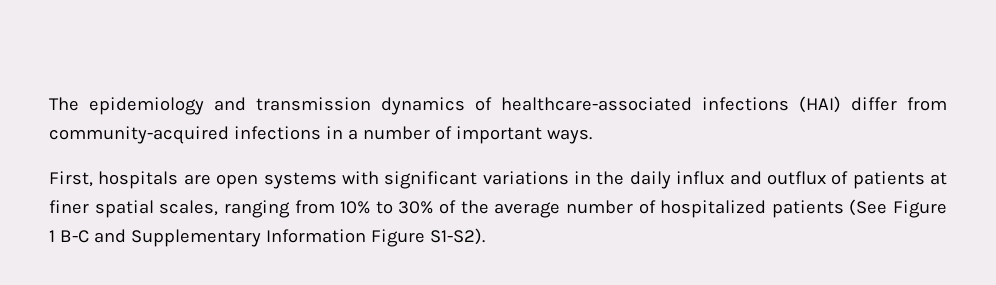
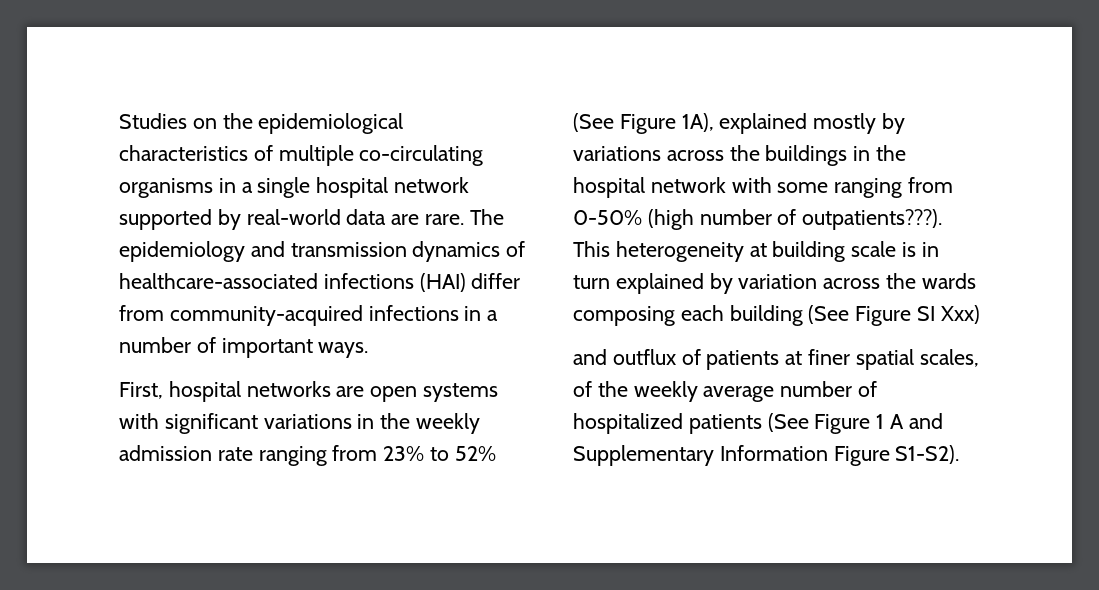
(49, 104) none -> [119,113,404,134] [119,145,484,166] [119,177,470,198] [119,209,465,230] Studies on the epidemiological characteristics of multiple co-circulating organisms in a single hospital network supported by real-world data are rare.
[98,171,179,189] hospitals -> [168,381,331,402] hospital networks
[629,171,725,189] daily influx -> [416,413,481,434] [119,445,496,466] [573,113,906,134] [573,145,907,166] [573,177,954,198] [573,209,943,230] [573,241,939,262] [573,273,976,294] [573,305,980,326] weekly admission rate ranging from 23% to 52% (See Figure 1A), explained mostly by variations across the buildings in the hospital network with some ranging from 0-50% (high number of outpatients???). This heterogeneity at building scale is in turn explained by variation across the wards composing each building (See Figure SI Xxx) //
[223,200,434,218] ranging from 10% to 30% -> (979, 358) none
(489, 207) none -> [633,381,698,402] weekly
[59,230,89,243] B-C -> [890,414,905,429] A

